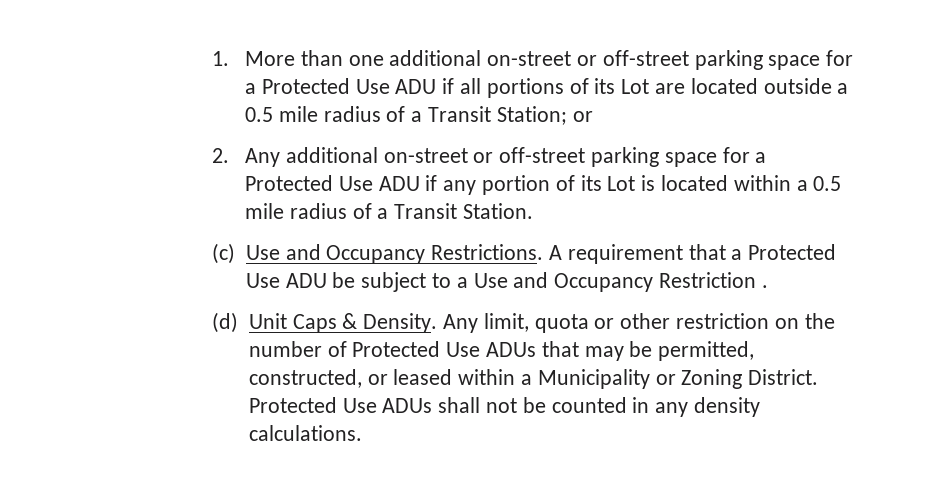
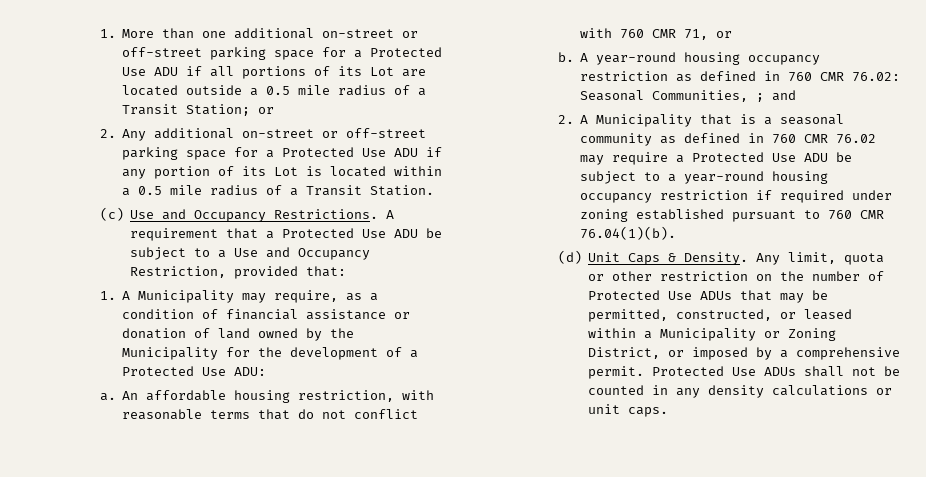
[658,272,768,288] Restriction . -> [130,266,347,279] [99,290,379,303] [122,309,411,320] [122,328,355,341] [122,347,419,360] [122,366,267,376] [99,390,435,403] [122,409,419,420] [580,28,733,40] [557,52,821,65] [580,71,901,82] [580,90,797,102] [557,114,845,127] [580,133,877,146] [580,152,853,165] [580,171,829,184] [580,190,893,203] [580,209,885,222] [580,226,677,240] Restriction, provided that: // 1. A Municipality may require, as a condition of financial assistance or donation of land owned by the Municipality for the development of a Protected Use ADU: // a. An affordable housing restriction, with reasonable terms that do not conflict with 760 CMR 71, or // b. A year-round housing occupancy restriction as defined in 760 CMR 76.02: Seasonal Communities, ; and // 2. A Municipality that is a seasonal community as defined in 760 CMR 76.02 may require a Protected Use ADU be subject to a year-round housing occupancy restriction if required under zoning established pursuant to 760 CMR 76.04(1)(b).
[748,369,819,385] District. -> [588,347,901,360] [588,366,645,379] District, or imposed by a comprehensive permit.
[248,425,362,441] calculations. -> [772,385,893,396] [588,404,669,417] calculations or unit caps.

